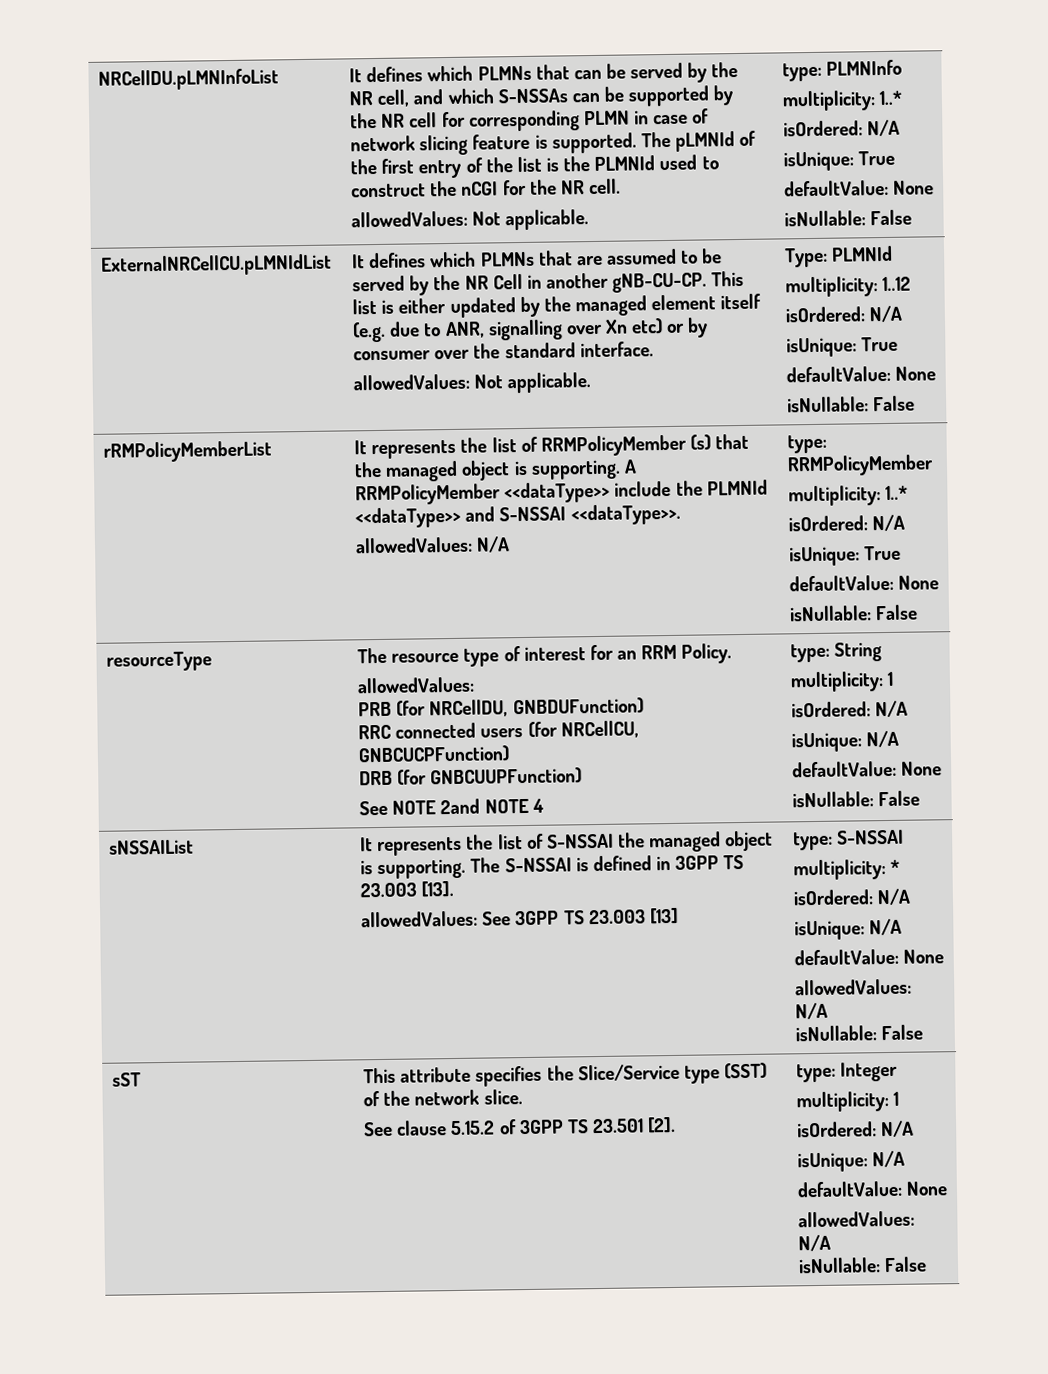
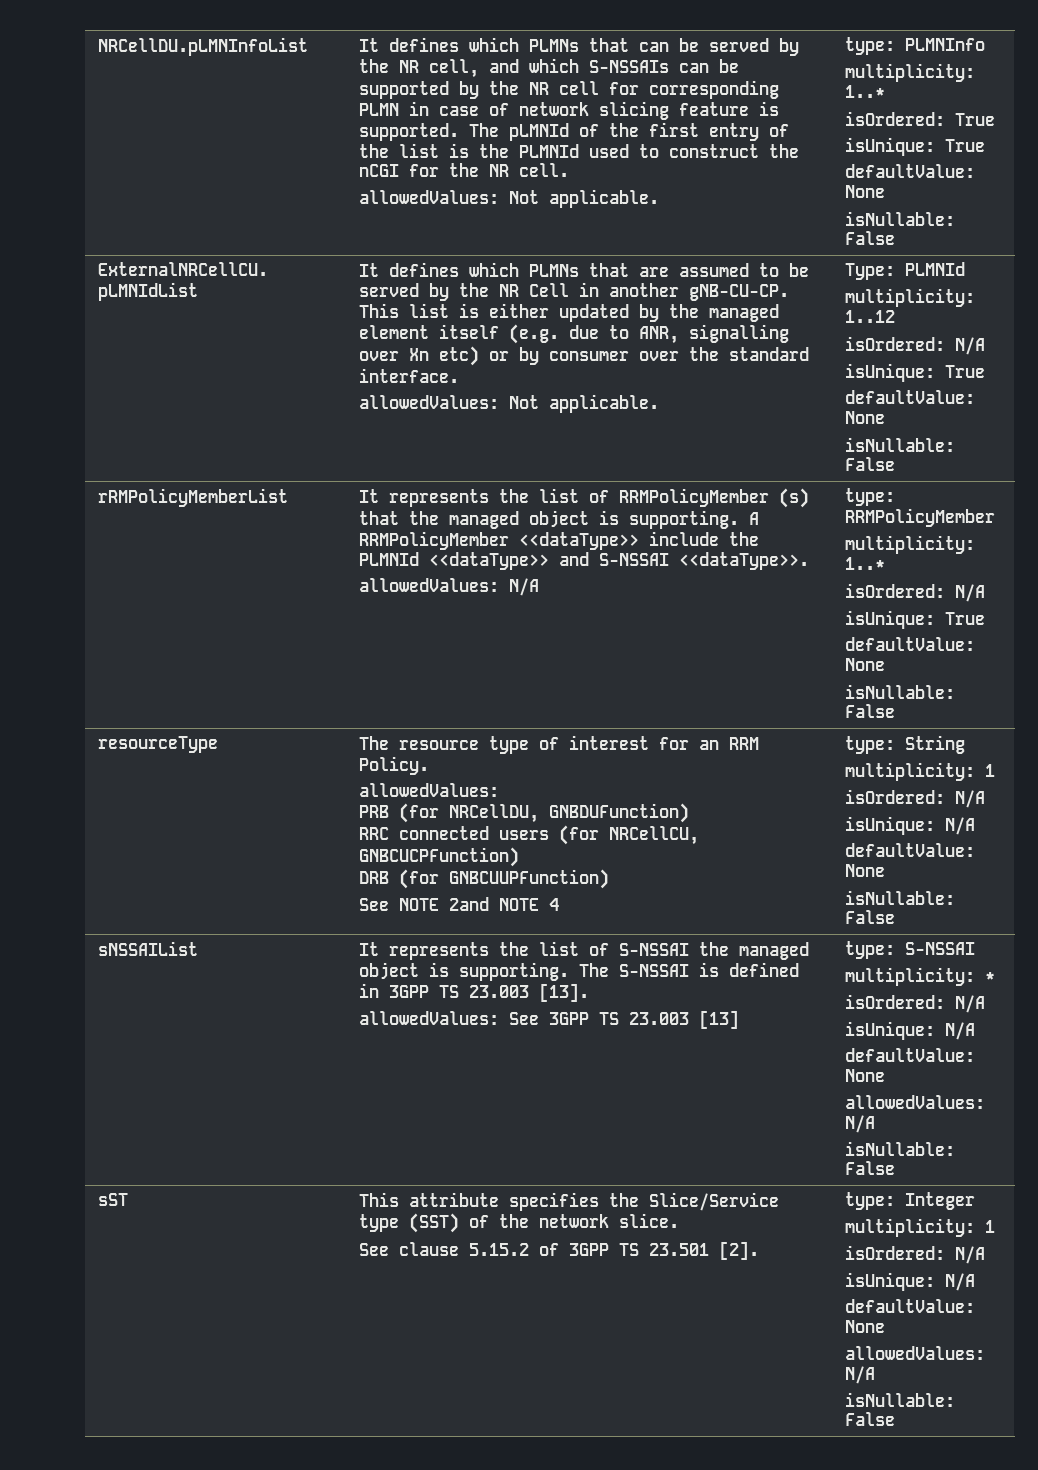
[497,88,568,104] S-NSSAs -> [588,60,669,73] S-NSSAIs
[867,119,901,137] N/A -> [954,113,995,126] True

